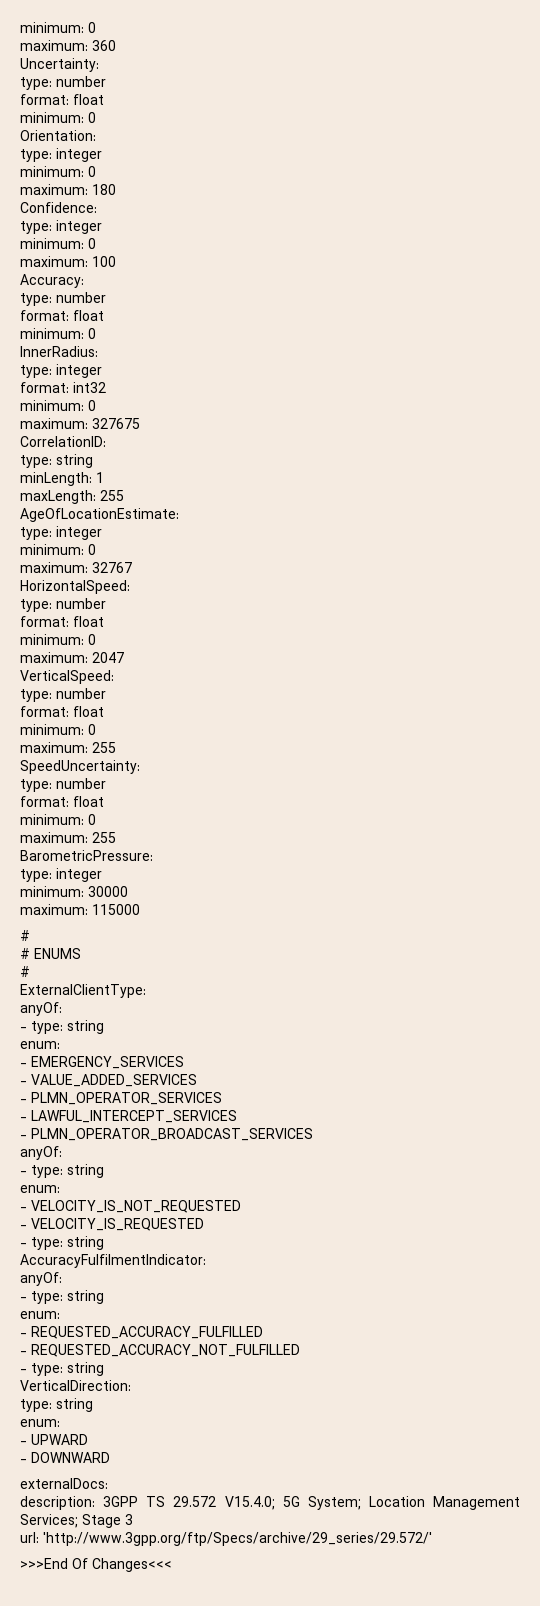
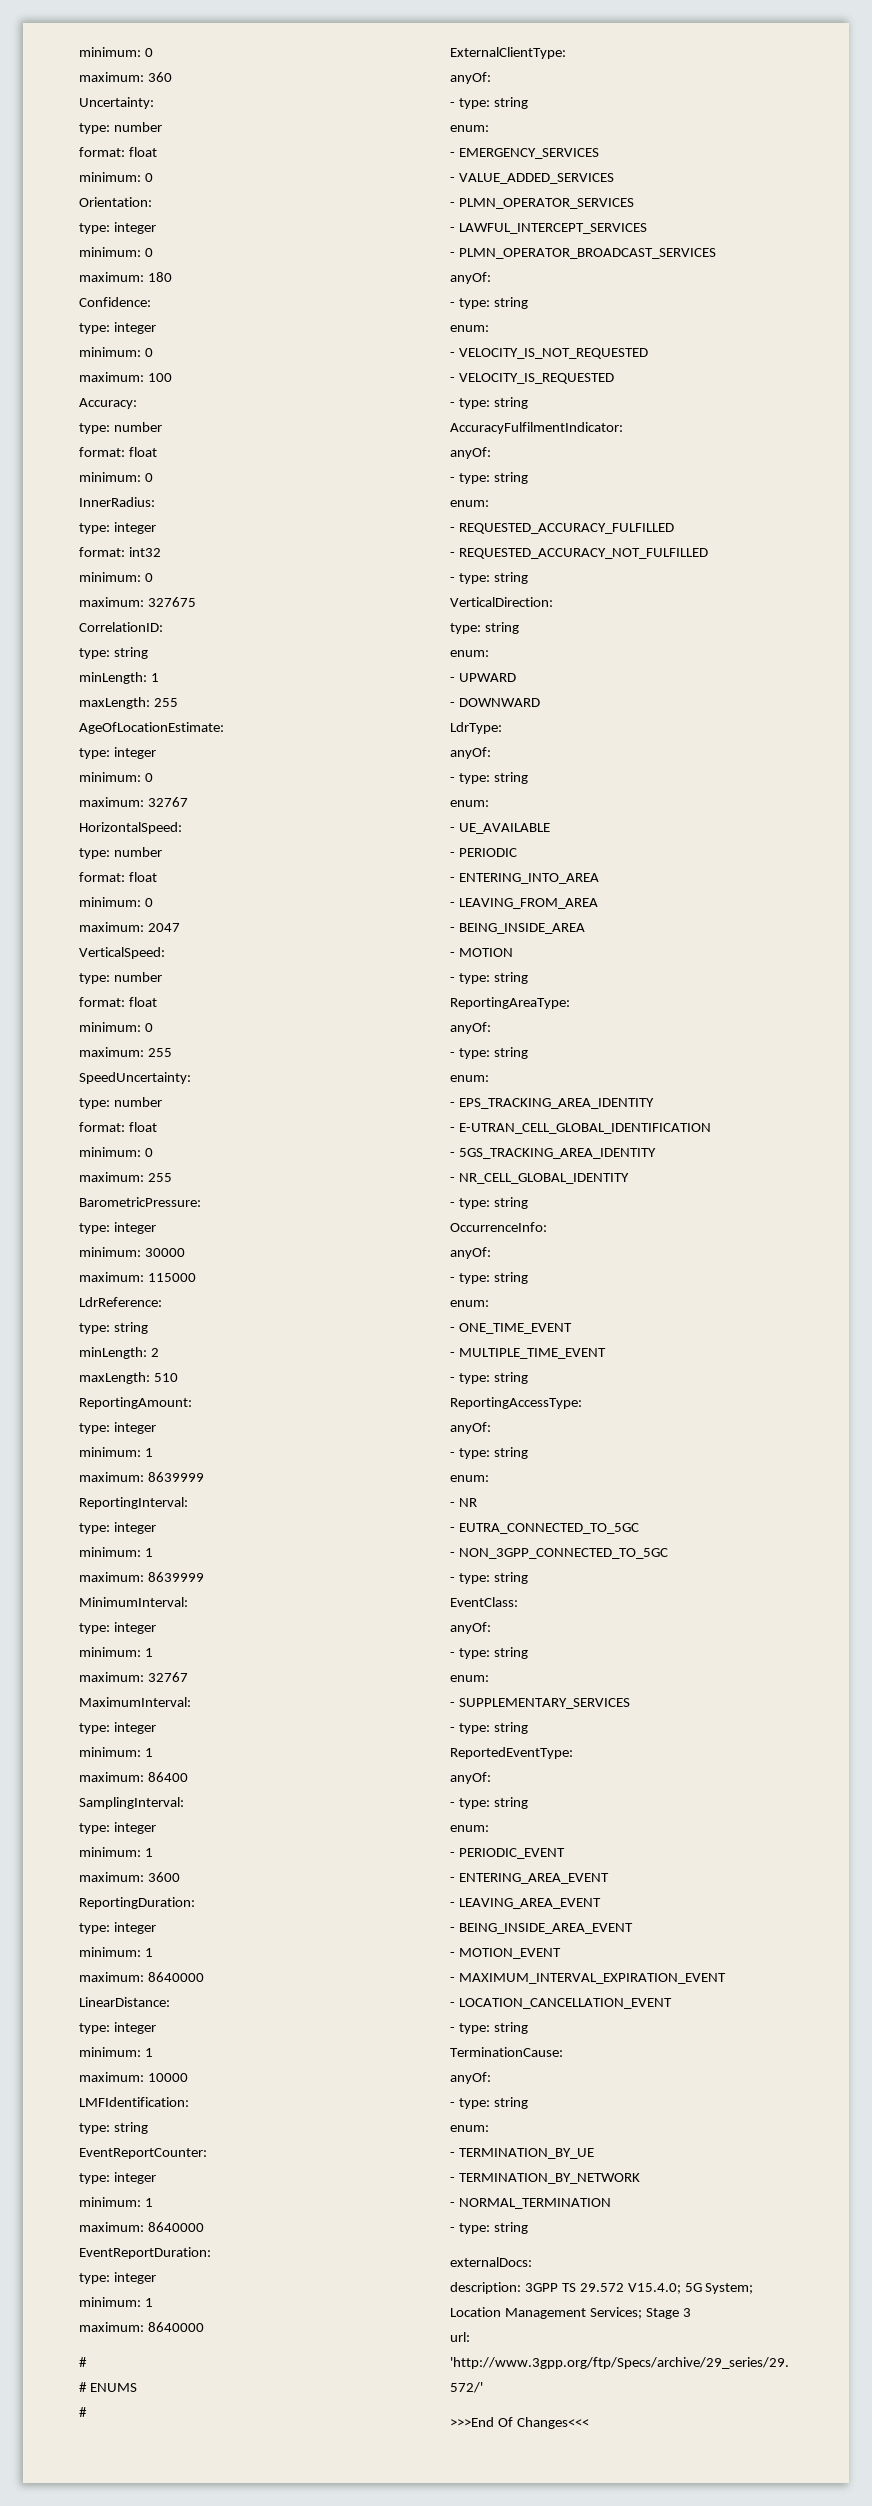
(140, 909) none -> [79,1297,162,1307] [79,1322,148,1334] [79,1347,159,1359] [79,1372,178,1384] [79,1397,192,1409] [79,1422,156,1434] [79,1447,153,1457] [79,1472,204,1482] [79,1497,188,1509] [79,1522,156,1534] [79,1547,153,1557] [79,1572,204,1582] [79,1597,188,1607] [79,1622,156,1634] [79,1647,153,1657] [79,1672,188,1682] [79,1697,191,1707] [79,1722,156,1734] [79,1747,153,1757] [79,1772,188,1782] [79,1797,184,1809] [79,1822,156,1834] [79,1847,153,1857] [79,1872,180,1882] [79,1897,195,1909] [79,1922,156,1934] [79,1947,153,1957] [79,1972,204,1982] [79,1997,170,2007] [79,2022,156,2034] [79,2047,153,2057] [79,2072,188,2082] [79,2097,189,2107] [79,2122,148,2134] [79,2148,207,2159] [79,2172,156,2184] [79,2197,153,2207] [79,2222,204,2232] [79,2247,211,2259] [79,2272,156,2284] [79,2297,153,2307] [79,2322,204,2332] // LdrReference: // type: string // minLength: 2 // maxLength: 510 // ReportingAmount: // type: integer // minimum: 1 // maximum: 8639999 // ReportingInterval: // type: integer // minimum: 1 // maximum: 8639999 // MinimumInterval: // type: integer // minimum: 1 // maximum: 32767 // MaximumInterval: // type: integer // minimum: 1 // maximum: 86400 // SamplingInterval: // type: integer // minimum: 1 // maximum: 3600 // ReportingDuration: // type: integer // minimum: 1 // maximum: 8640000 // LinearDistance: // type: integer // minimum: 1 // maximum: 10000 // LMFIdentification: // type: string // EventReportCounter: // type: integer // minimum: 1 // maximum: 8640000 // EventReportDuration: // type: integer // minimum: 1 // maximum: 8640000
(110, 1457) none -> [450,722,502,734] [450,747,491,759] [450,772,528,784] [450,800,489,807] [450,823,550,834] [450,848,517,857] [450,873,599,884] [450,898,598,909] [450,923,585,934] [450,948,513,957] [450,972,528,984] [450,997,570,1009] [450,1022,491,1034] [450,1047,528,1059] [450,1075,489,1082] [450,1098,654,1109] [450,1123,711,1134] [450,1148,656,1159] [450,1173,629,1184] [450,1197,528,1209] [450,1222,547,1232] [450,1247,491,1259] [450,1272,528,1284] [450,1300,489,1307] [450,1323,572,1334] [450,1348,606,1359] [450,1372,528,1384] [450,1397,582,1409] [450,1422,491,1434] [450,1447,528,1459] [450,1475,489,1482] [450,1498,477,1507] [450,1523,639,1534] [450,1548,668,1559] [450,1572,528,1584] [450,1597,518,1607] [450,1622,491,1634] [450,1647,528,1659] [450,1675,489,1682] [450,1698,630,1709] [450,1722,528,1734] [450,1747,573,1759] [450,1772,491,1784] [450,1797,528,1809] [450,1825,489,1832] [450,1848,565,1859] [450,1873,609,1884] [450,1898,601,1909] [450,1923,633,1934] [450,1948,561,1959] [450,1973,726,1984] [450,1998,672,2009] [450,2022,528,2034] [450,2047,563,2057] [450,2072,491,2084] [450,2097,528,2109] [450,2125,489,2132] [450,2148,594,2159] [450,2173,640,2184] [450,2198,611,2209] [450,2222,528,2234] // LdrType: // anyOf: // - type: string // enum: // - UE_AVAILABLE // - PERIODIC // - ENTERING_INTO_AREA // - LEAVING_FROM_AREA // - BEING_INSIDE_AREA // - MOTION // - type: string // ReportingAreaType: // anyOf: // - type: string // enum: // - EPS_TRACKING_AREA_IDENTITY // - E-UTRAN_CELL_GLOBAL_IDENTIFICATION // - 5GS_TRACKING_AREA_IDENTITY // - NR_CELL_GLOBAL_IDENTITY // - type: string // OccurrenceInfo: // anyOf: // - type: string // enum: // - ONE_TIME_EVENT // - MULTIPLE_TIME_EVENT // - type: string // ReportingAccessType: // anyOf: // - type: string // enum: // - NR // - EUTRA_CONNECTED_TO_5GC // - NON_3GPP_CONNECTED_TO_5GC // - type: string // EventClass: // anyOf: // - type: string // enum: // - SUPPLEMENTARY_SERVICES // - type: string // ReportedEventType: // anyOf: // - type: string // enum: // - PERIODIC_EVENT // - ENTERING_AREA_EVENT // - LEAVING_AREA_EVENT // - BEING_INSIDE_AREA_EVENT // - MOTION_EVENT // - MAXIMUM_INTERVAL_EXPIRATION_EVENT // - LOCATION_CANCELLATION_EVENT // - type: string // TerminationCause: // anyOf: // - type: string // enum: // - TERMINATION_BY_UE // - TERMINATION_BY_NETWORK // - NORMAL_TERMINATION // - type: string

